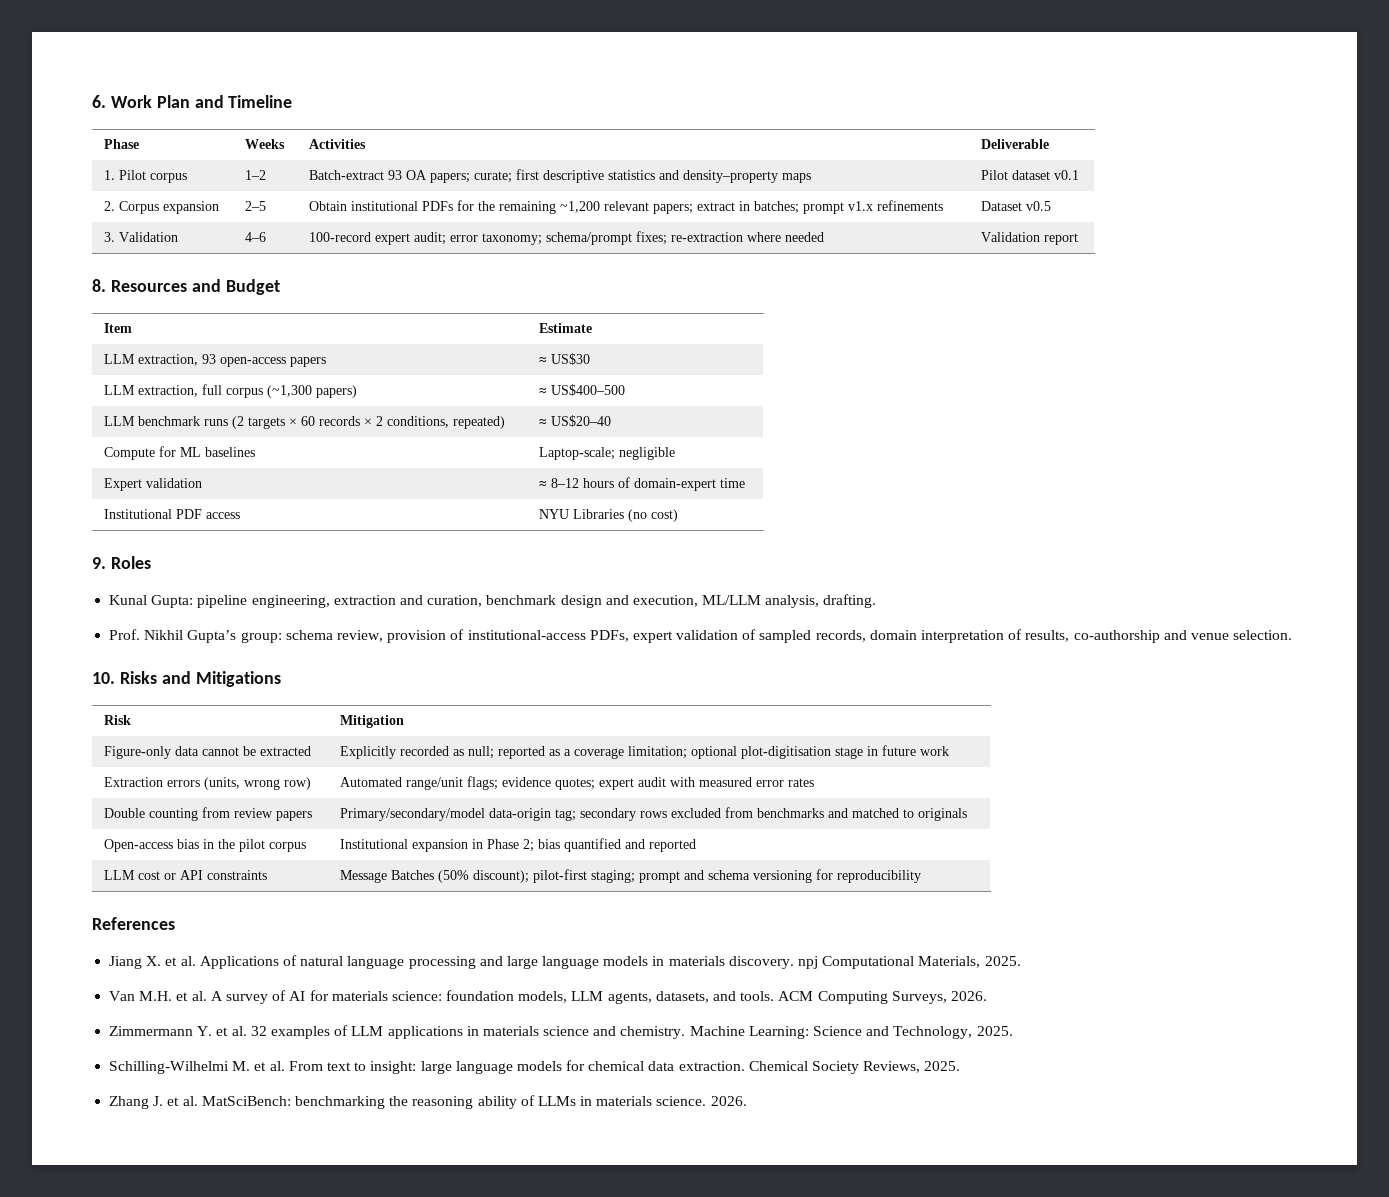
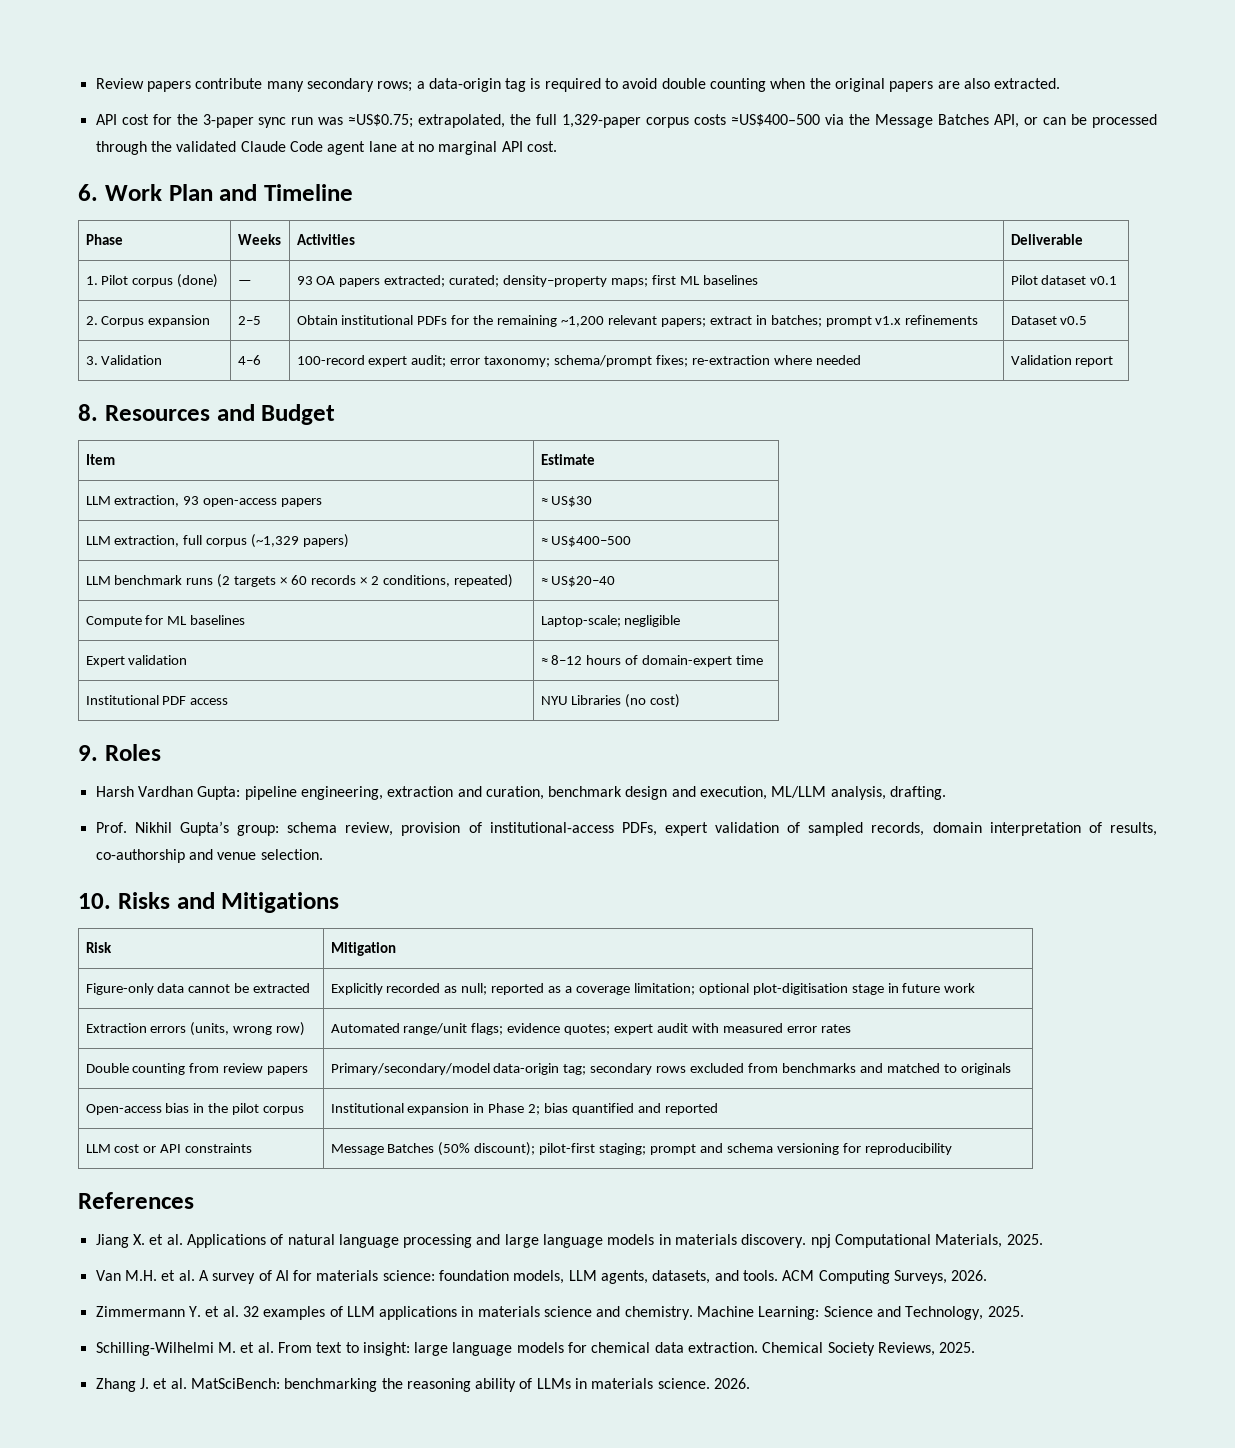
(92, 101) none -> [95,78,1061,92] [95,114,1158,128] [95,141,558,155] Review papers contribute many secondary rows; a data-origin tag is required to avoid double counting when the original papers are also extracted. // API cost for the 3-paper sync run was ≈US$0.75; extrapolated, the full 1,329-paper corpus costs ≈US$400–500 via the Message Batches API, or can be processed through the validated Claude Code agent lane at no marginal API cost. //
[245,170,267,180] [309,169,812,183] | 1–2 | Batch-extract 93 OA papers; curate; first descriptive statistics and density–property maps -> [177,274,219,288] [237,280,252,285] [296,275,758,287] (done) | — | 93 OA papers extracted; curated; density–property maps; first ML baselines
[267,385,313,398] (~1,300 -> [251,534,300,548] (~1,329
[109,595,148,605] Kunal -> [95,786,193,797] Harsh Vardhan

